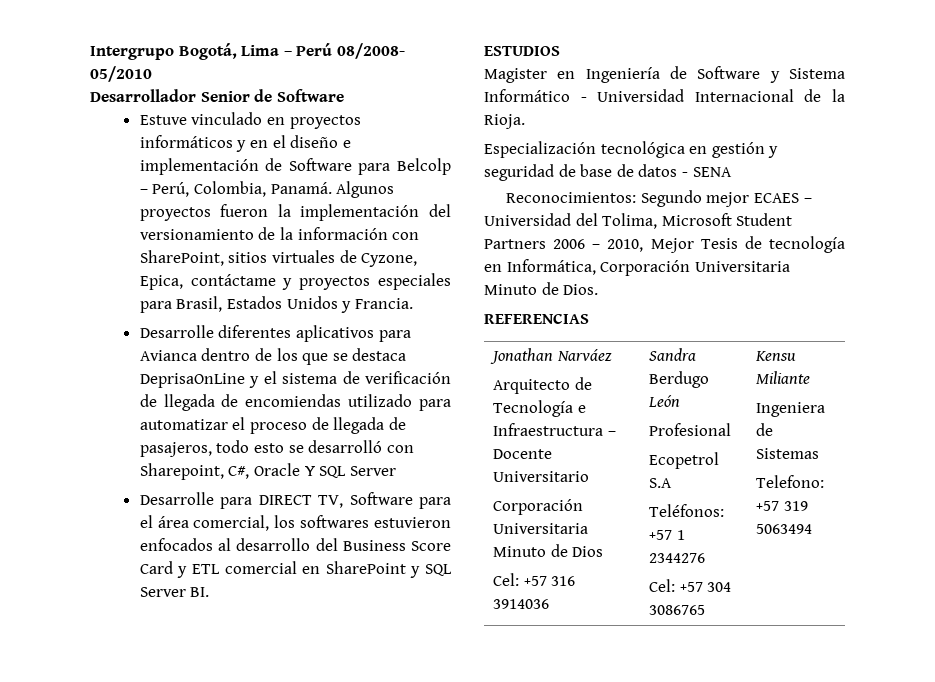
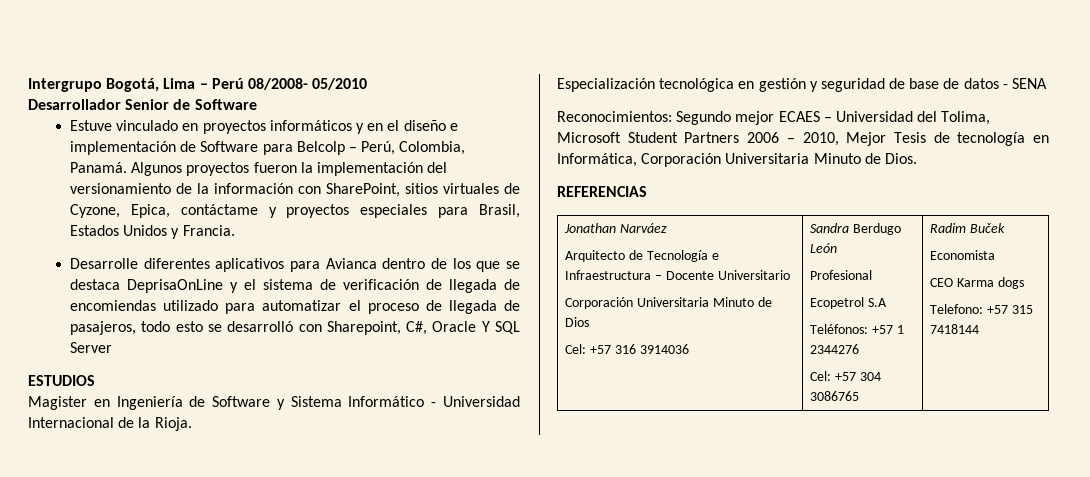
[139,492,451,509] [139,515,452,531] [139,538,451,551] [139,561,453,578] [139,587,210,597] // Desarrolle para DIRECT TV, Software para el área comercial, los softwares estuvieron enfocados al desarrollo del Business Score Card y ETL comercial en SharePoint y SQL Server BI. -> (113, 347) none
[755,351,797,361] [756,371,811,384] [756,402,826,417] [756,423,774,436] [756,448,820,459] Kensu Miliante // Ingeniera de Sistemas -> [930,223,1006,233] [930,250,996,260] [930,277,1024,289] Radim Buček // Economista // CEO Karma dogs
[783,501,808,511] [756,524,813,534] 319 5063494 -> [1011,305,1033,314] [930,324,980,334] 315 7418144

